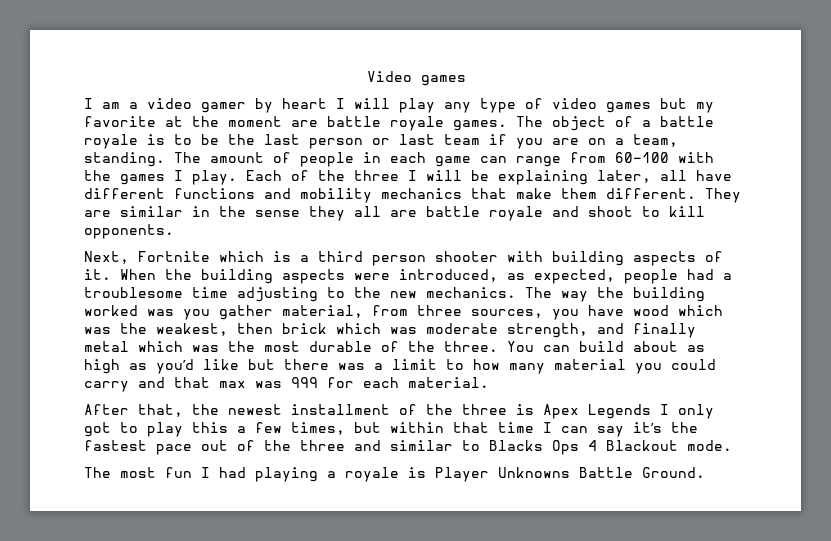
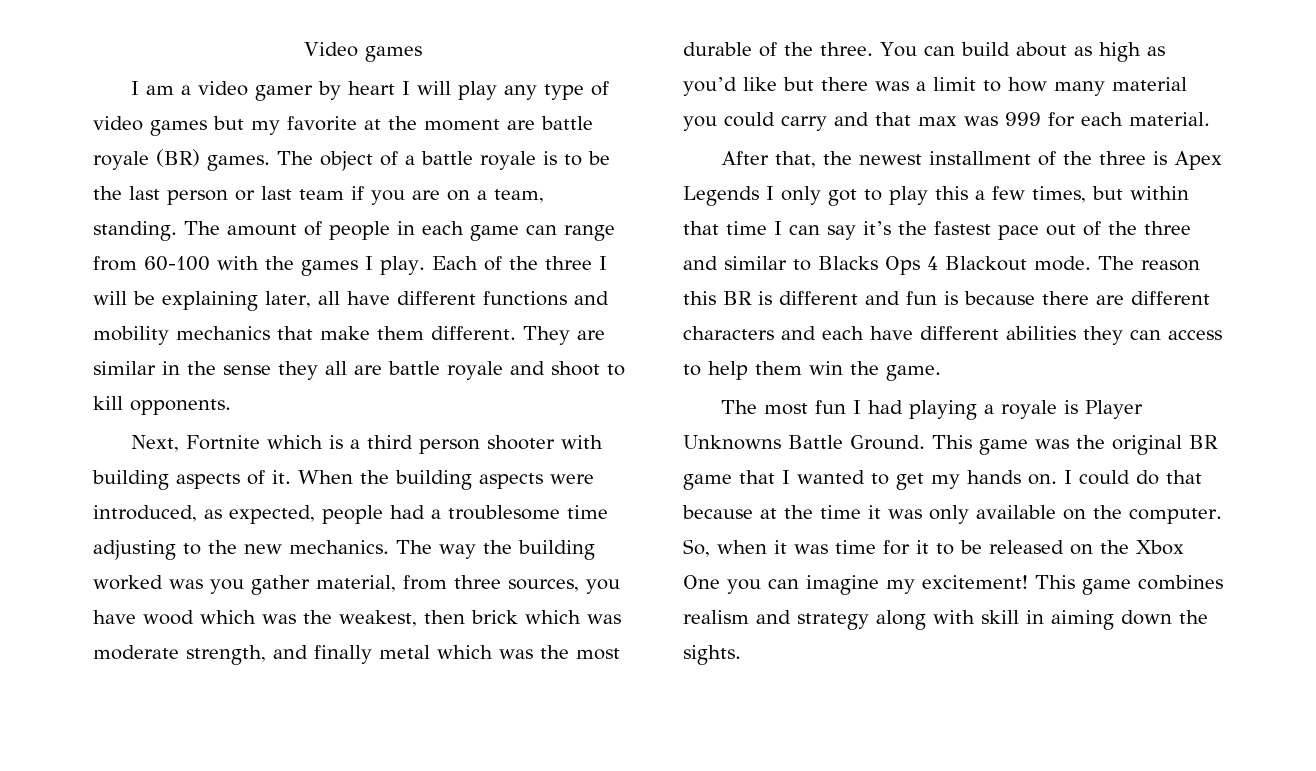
(444, 123) none -> [156,149,200,167] (BR)
(732, 445) none -> [1098,256,1200,271] [683,291,1210,305] [683,326,1222,345] [683,361,941,381] The reason this BR is different and fun is because there are different characters and each have different abilities they can access to help them win the game.
(705, 472) none -> [932,435,1218,455] [683,470,1202,490] [682,505,1222,524] [683,539,1184,557] [683,575,1223,595] [683,610,1208,630] [683,645,741,665] This game was the original BR game that I wanted to get my hands on. I could do that because at the time it was only available on the computer. So, when it was time for it to be released on the Xbox One you can imagine my excitement! This game combines realism and strategy along with skill in aiming down the sights.

